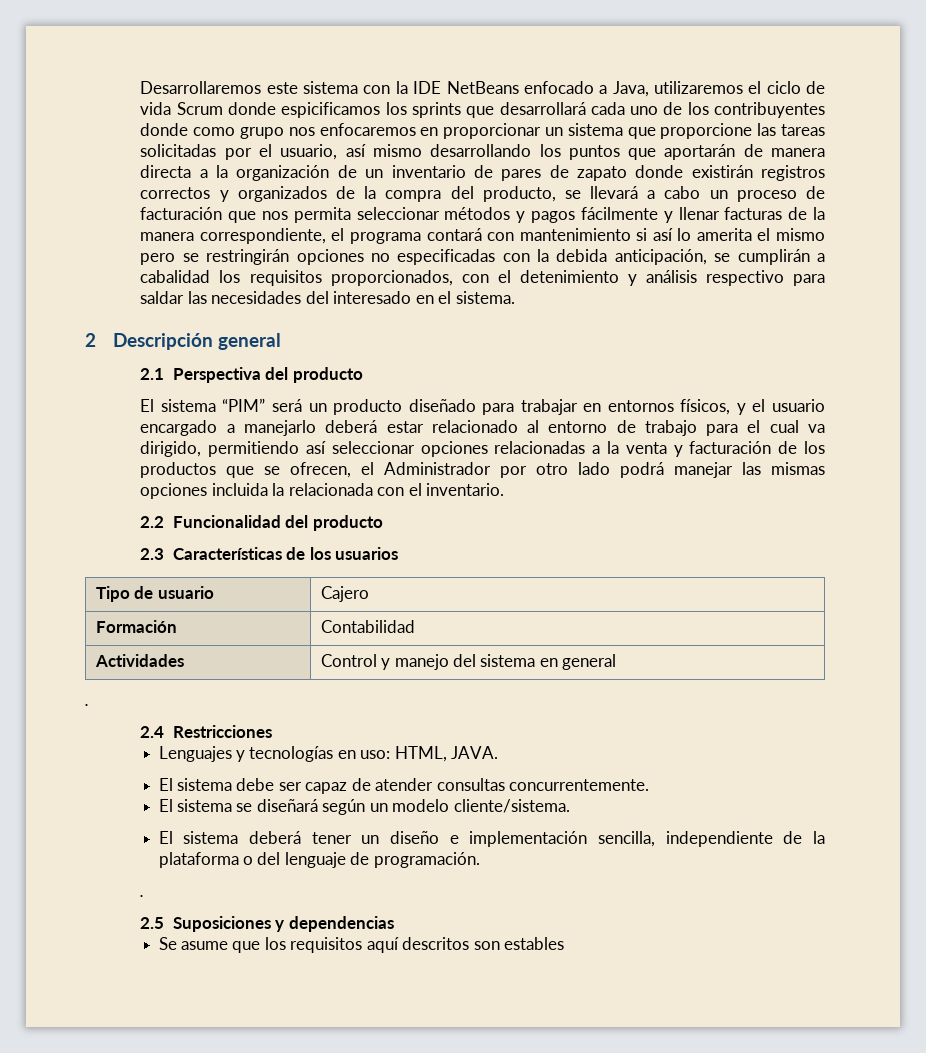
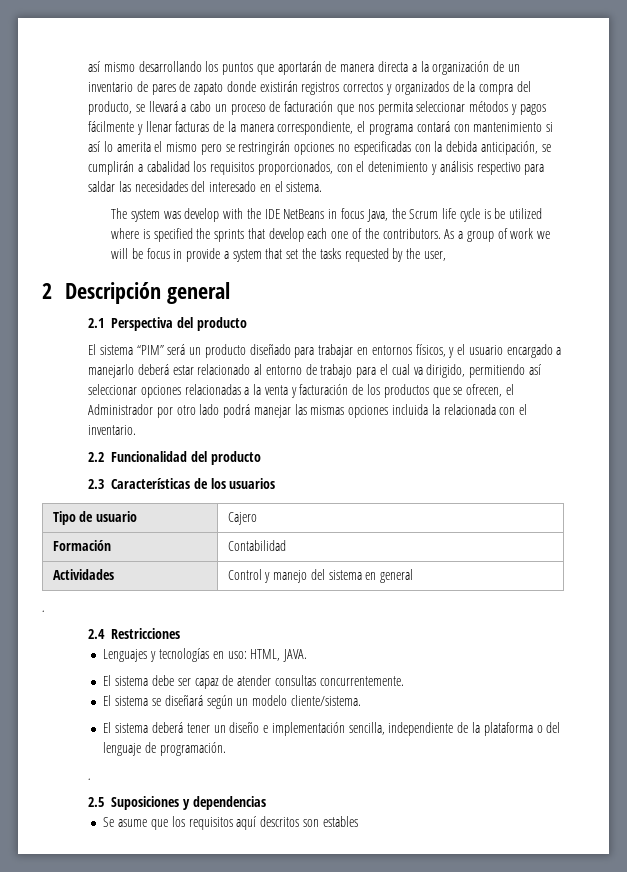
[140,81,825,97] [140,102,826,118] [140,123,826,139] [140,144,338,160] Desarrollaremos este sistema con la IDE NetBeans enfocado a Java, utilizaremos el ciclo de vida Scrum donde espicificamos los sprints que desarrollará cada uno de los contribuyentes donde como grupo nos enfocaremos en proporcionar un sistema que proporcione las tareas solicitadas por el usuario, -> (87, 66) none
(515, 297) none -> [110,208,543,222] [110,228,551,242] [110,248,446,262] // The system was develop with the IDE NetBeans in focus Java, the Scrum life cycle is be utilized where is specified the sprints that develop each one of the contributors. As a group of work we will be focus in provide a system that set the tasks requested by the user,

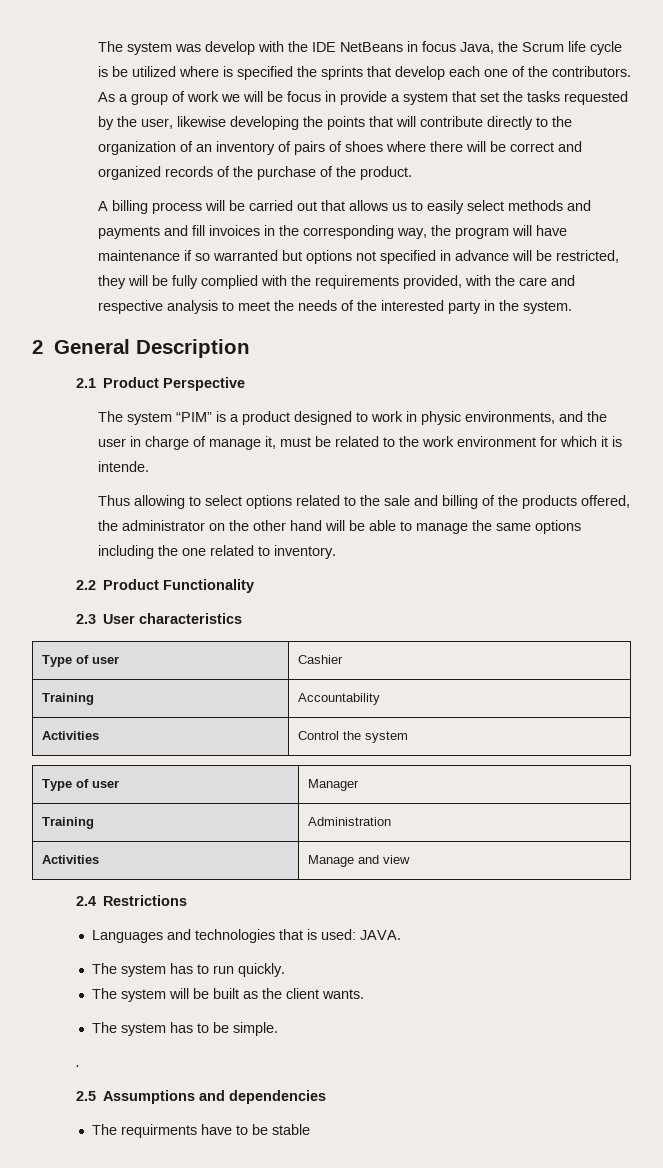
[87,61,520,75] [87,81,531,95] [87,101,546,115] [87,121,554,135] [87,141,551,155] [87,161,545,175] [87,181,323,192] así mismo desarrollando los puntos que aportarán de manera directa a la organización de un inventario de pares de zapato donde existirán registros correctos y organizados de la compra del producto, se llevará a cabo un proceso de facturación que nos permita seleccionar métodos y pagos fácilmente y llenar facturas de la manera correspondiente, el programa contará con mantenimiento si así lo amerita el mismo pero se restringirán opciones no especificadas con la debida anticipación, se cumplirán a cabalidad los requisitos proporcionados, con el detenimiento y análisis respectivo para saldar las necesidades del interesado en el sistema. // -> (97, 46) none
(446, 256) none -> [176,116,572,130] [97,141,582,155] [97,166,412,180] [97,200,591,214] [97,225,567,239] [97,250,619,264] [97,275,575,289] [97,300,572,314] likewise developing the points that will contribute directly to the organization of an inventory of pairs of shoes where there will be correct and organized records of the purchase of the product. // A billing process will be carried out that allows us to easily select methods and payments and fill invoices in the corresponding way, the program will have maintenance if so warranted but options not specified in advance will be restricted, they will be fully complied with the requirements provided, with the care and respective analysis to meet the needs of the interested party in the system.
[64,282,230,304] Descripción general -> [53,339,250,358] General Description
[110,317,247,331] [87,343,562,358] [87,364,541,378] [87,384,514,398] [87,404,528,418] [87,425,136,435] [87,451,261,465] [87,478,276,489] [52,511,138,525] [227,512,257,525] [52,540,111,551] [227,540,286,551] [52,569,114,580] [227,569,414,583] [42,610,45,612] [87,628,180,639] [103,648,308,662] [103,675,404,689] [103,694,361,709] [103,721,561,736] [103,742,226,756] [87,778,91,780] [87,796,266,810] [103,816,358,830] Perspectiva del producto // El sistema “PIM” será un producto diseñado para trabajar en entornos físicos, y el usuario encargado a manejarlo deberá estar relacionado al entorno de trabajo para el cual va dirigido, permitiendo así seleccionar opciones relacionadas a la venta y facturación de los productos que se ofrecen, el Administrador por otro lado podrá manejar las mismas opciones incluida la relacionada con el inventario. // 2.2 Funcionalidad del producto // 2.3 Características de los usuarios // Tipo de usuario | Cajero // Formación | Contabilidad // Actividades | Control y manejo del sistema en general // . // 2.4 Restricciones // Lenguajes y tecnologías en uso: HTML, JAVA. // El sistema debe ser capaz de atender consultas concurrentemente. // El sistema se diseñará según un modelo cliente/sistema. // El sistema deberá tener un diseño e implementación sencilla, independiente de la plataforma o del lenguaje de programación. // . // 2.5 Suposiciones y dependencias // Se asume que los requisitos aquí descritos son estables -> [103,377,246,391] [97,411,607,425] [97,436,622,450] [97,461,149,472] [97,495,630,509] [97,520,581,534] [97,545,336,559] [75,579,255,593] [75,613,243,624] [41,655,119,667] [297,655,343,664] [41,693,94,705] [297,693,380,705] [41,731,99,740] [297,731,408,743] [41,779,119,791] [307,779,359,791] [41,817,94,829] [307,817,391,826] [41,855,99,864] [307,855,410,867] [75,895,188,906] [91,929,401,943] [91,963,285,977] [91,988,364,1002] [91,1022,278,1036] [75,1065,80,1067] [75,1090,327,1104] [91,1124,310,1138] Product Perspective // The system “PIM” is a product designed to work in physic environments, and the user in charge of manage it, must be related to the work environment for which it is intende. // Thus allowing to select options related to the sale and billing of the products offered, the administrator on the other hand will be able to manage the same options including the one related to inventory. // 2.2 Product Functionality // 2.3 User characteristics // Type of user | Cashier // Training | Accountability // Activities | Control the system // Type of user | Manager // Training | Administration // Activities | Manage and view // 2.4 Restrictions // Languages and technologies that is used: JAVA. // The system has to run quickly. // The system will be built as the client wants. // The system has to be simple. // . // 2.5 Assumptions and dependencies // The requirments have to be stable

